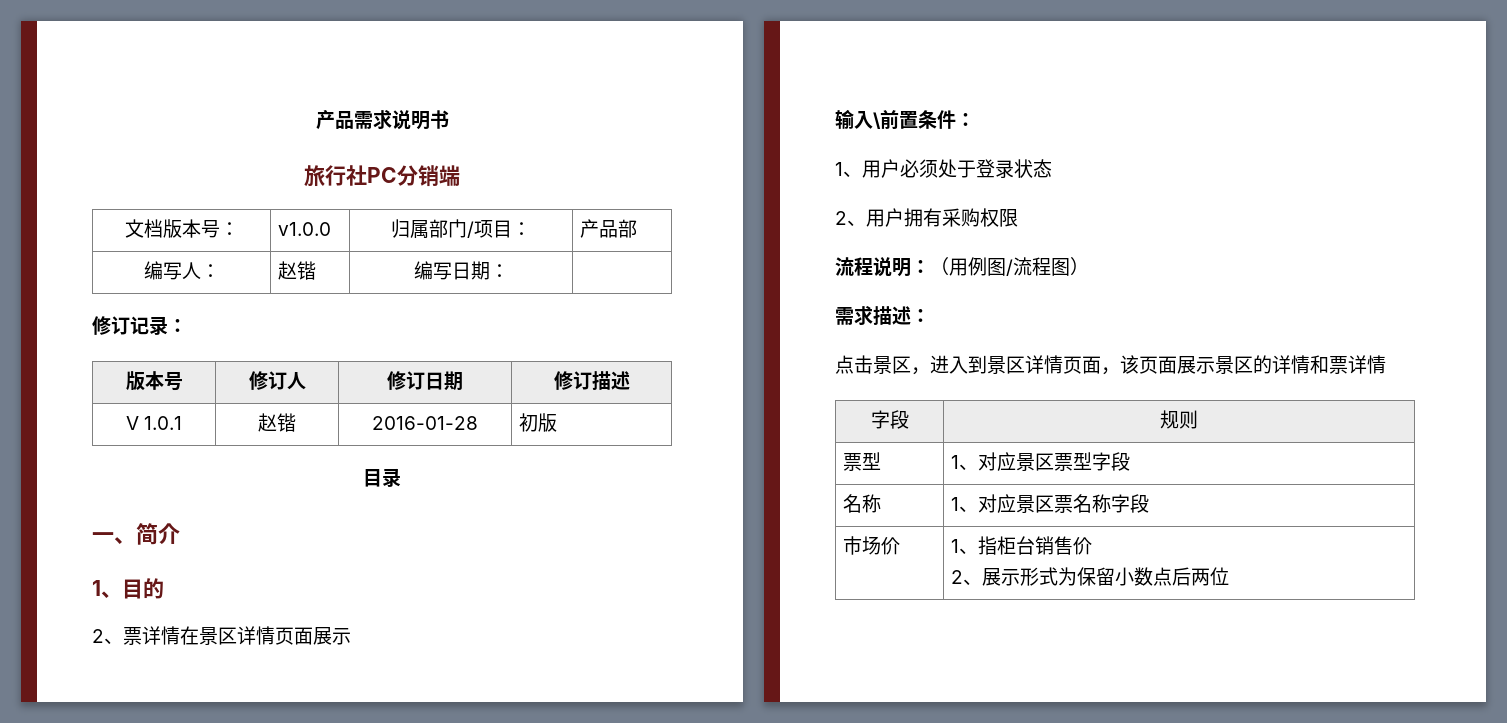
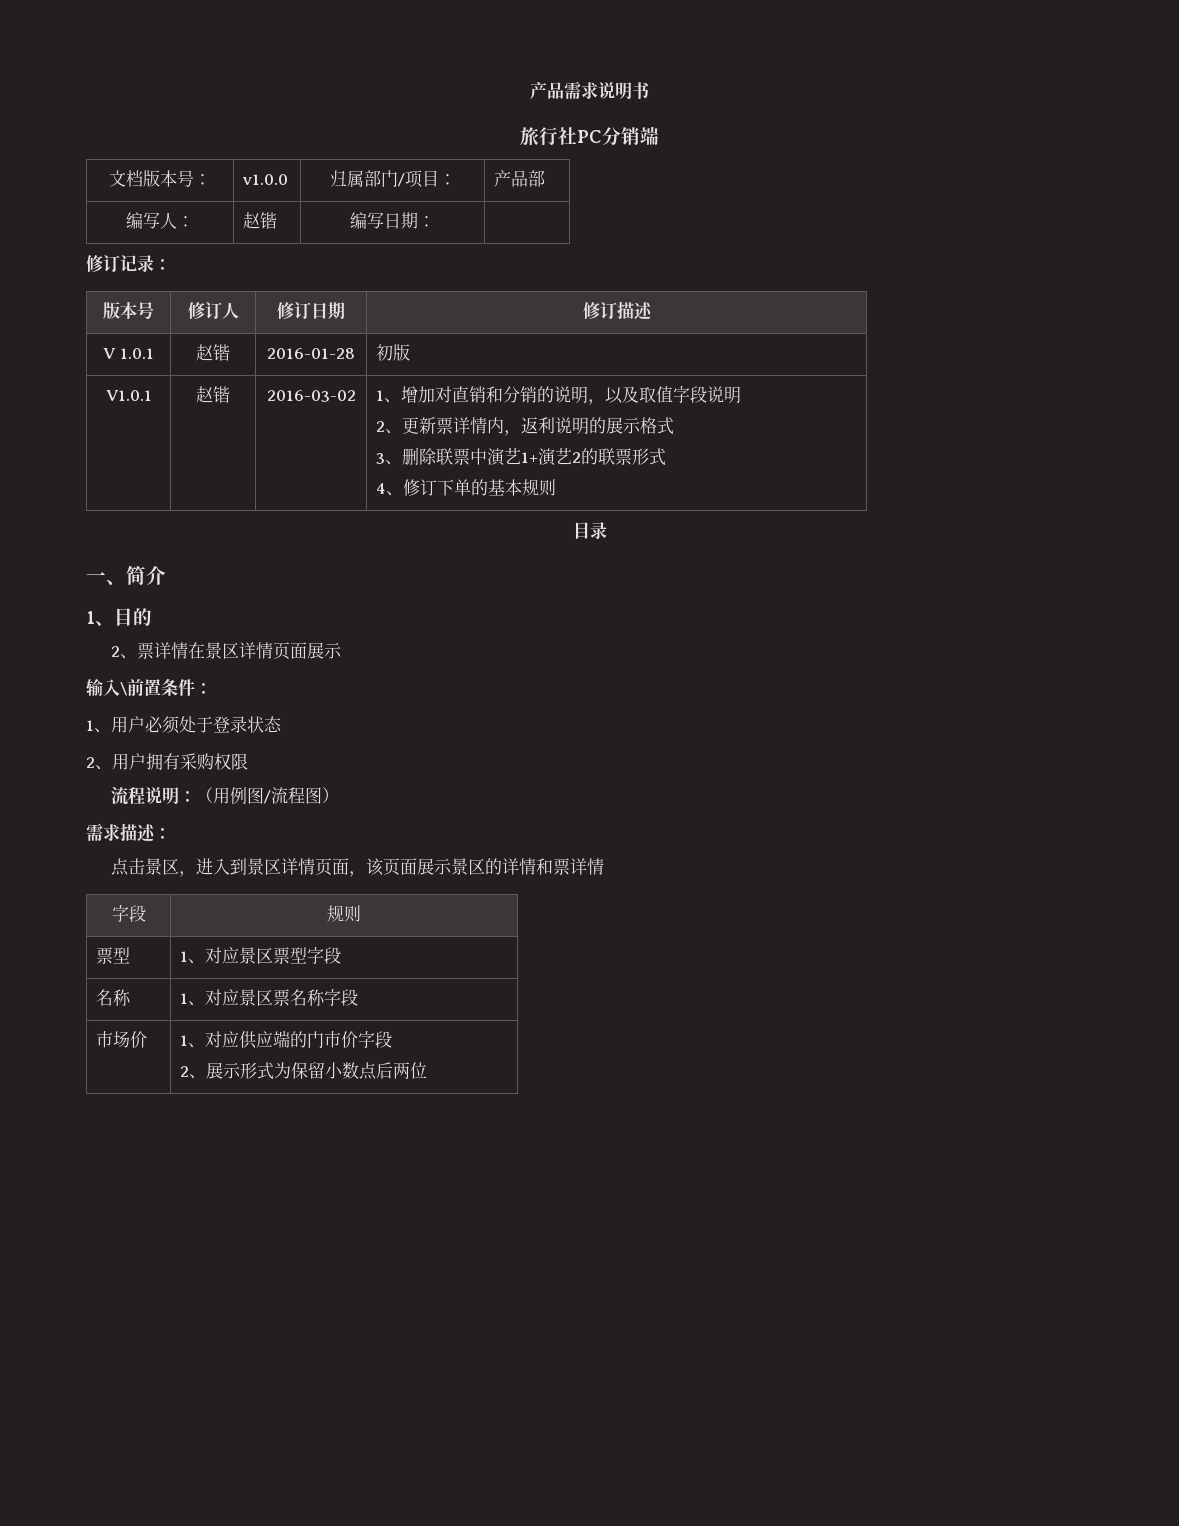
(558, 422) none -> [105,390,152,401] [196,386,230,403] [266,390,356,402] [376,386,742,405] [376,417,675,436] [376,447,667,466] [376,479,557,496] // V1.0.1 | 赵锴 | 2016-03-02 | 1、增加对直销和分销的说明，以及取值字段说明 // 2、更新票详情内，返利说明的展示格式 // 3、删除联票中演艺1+演艺2的联票形式 // 4、修订下单的基本规则
[978,536,1093,555] 指柜台销售价 -> [205,1030,393,1049] 对应供应端的门市价字段

